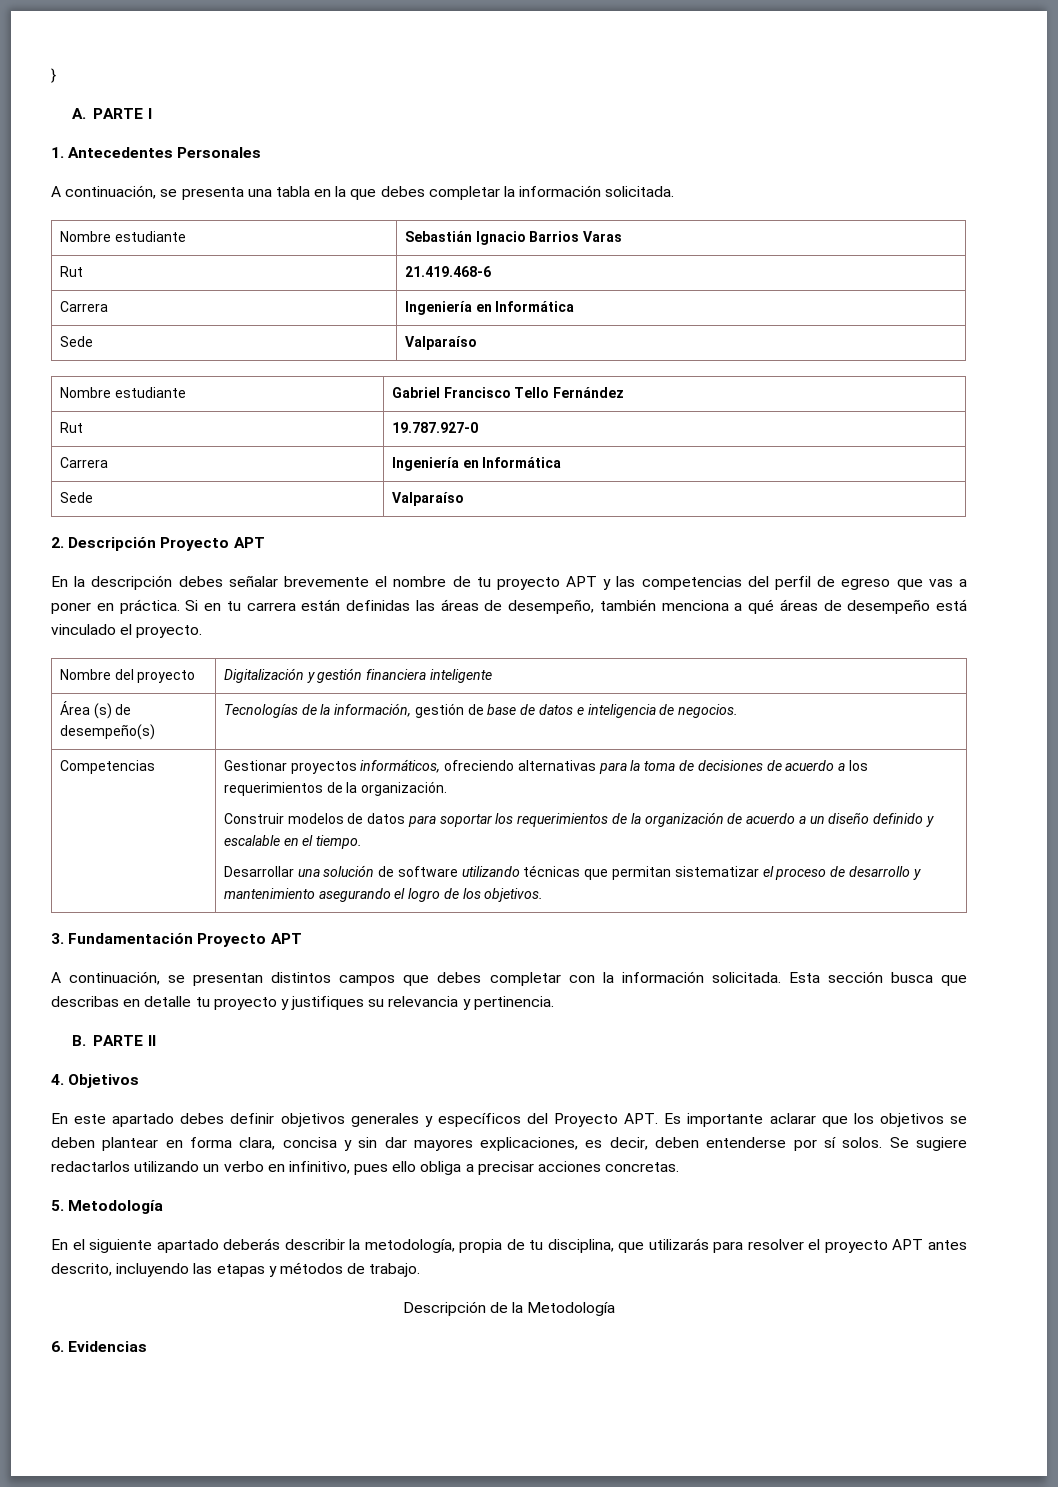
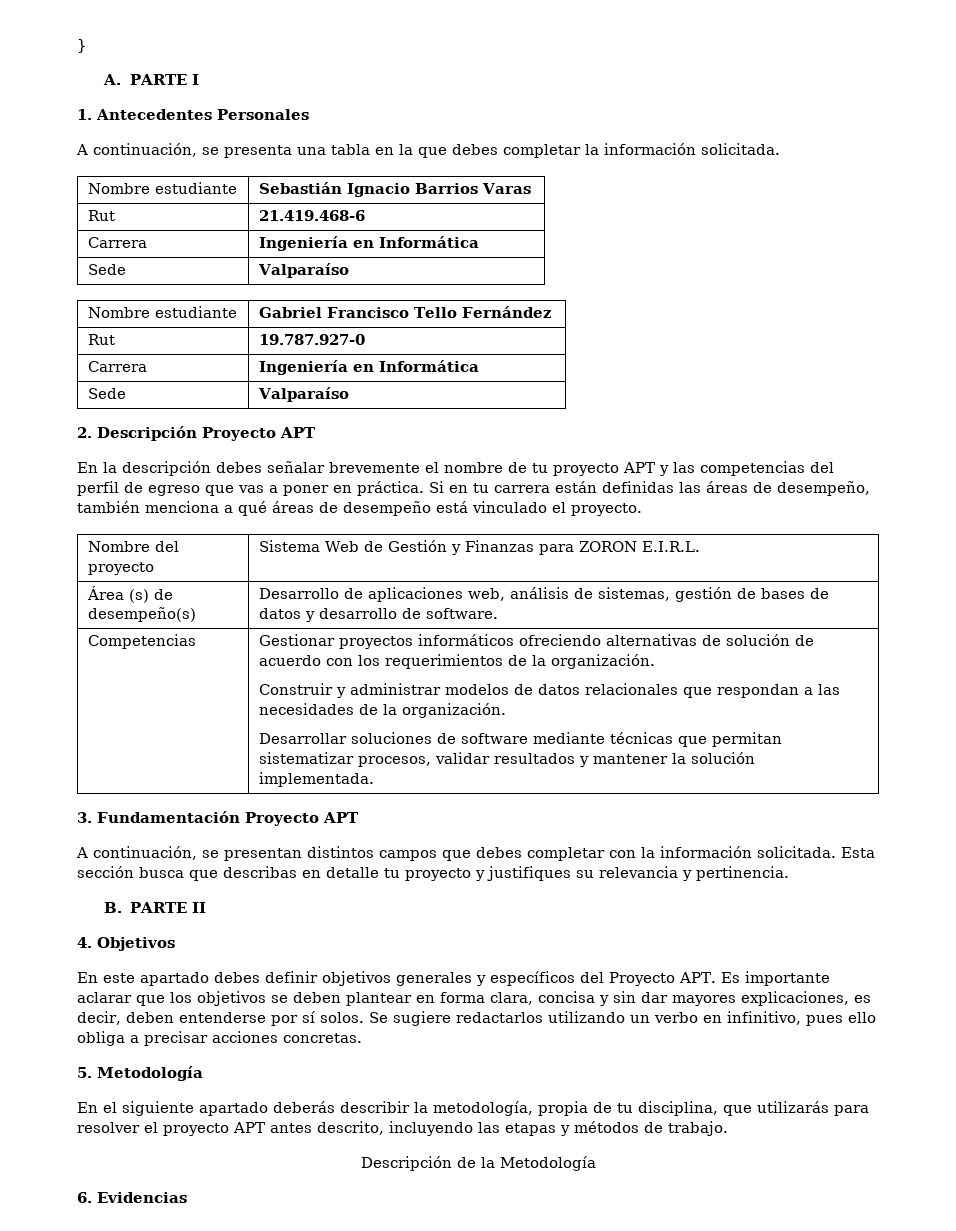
[223,668,492,683] [59,701,132,719] [59,724,155,740] [223,703,412,718] Digitalización y gestión financiera inteligente // Área (s) de desempeño(s) | Tecnologías de la información, -> [258,540,700,555] [86,586,173,603] [87,607,196,622] [258,587,670,602] Sistema Web de Gestión y Finanzas para ZORON E.I.R.L. // Área (s) de desempeño(s) | Desarrollo de aplicaciones web, análisis de sistemas,
[487,704,739,718] base de datos e inteligencia de negocios. -> [760,588,829,599] [258,608,498,622] bases de datos y desarrollo de software.
[360,759,441,773] informáticos, -> [417,634,514,646] informáticos
[598,760,846,774] para la toma de decisiones de acuerdo a -> [701,634,814,646] [258,655,353,666] de solución de acuerdo con
(284, 818) none -> [335,683,441,698] y administrar
[407,812,935,827] [223,835,363,849] para soportar los requerimientos de la organización de acuerdo a un diseño definido y escalable en el tiempo. -> [584,683,840,698] [258,703,506,718] relacionales que respondan a las necesidades de la organización.
[297,865,375,877] una solución -> [350,732,432,744] soluciones
[461,866,520,877] utilizando -> [532,732,605,744] mediante
[762,866,921,880] [223,888,544,902] el proceso de desarrollo y mantenimiento asegurando el logro de los objetivos. -> [357,752,755,767] [258,772,374,787] procesos, validar resultados y mantener la solución implementada.

